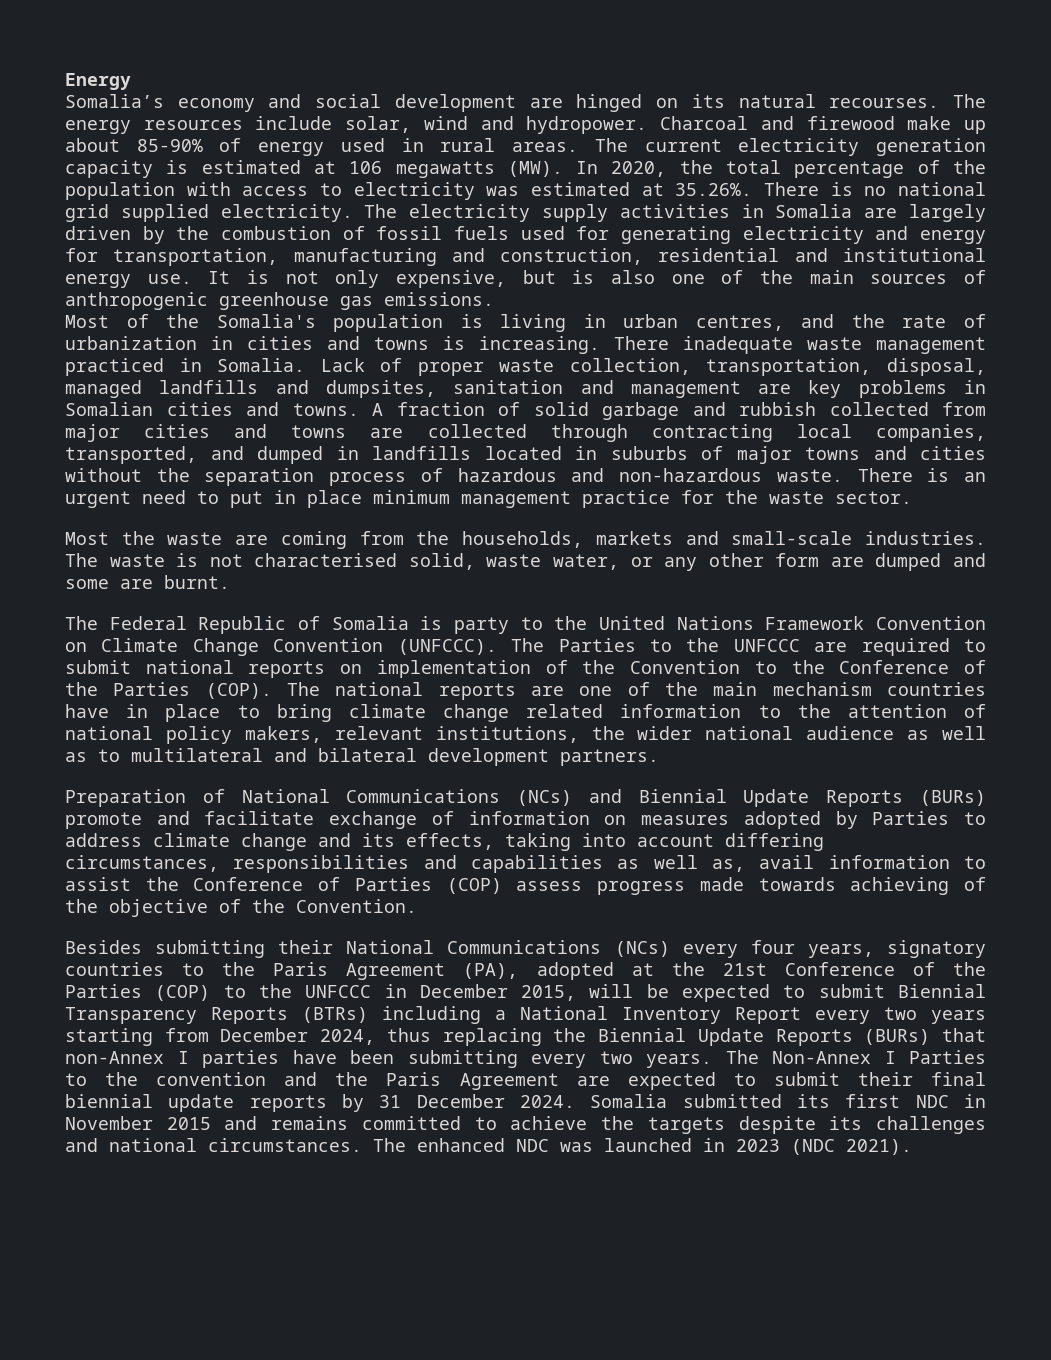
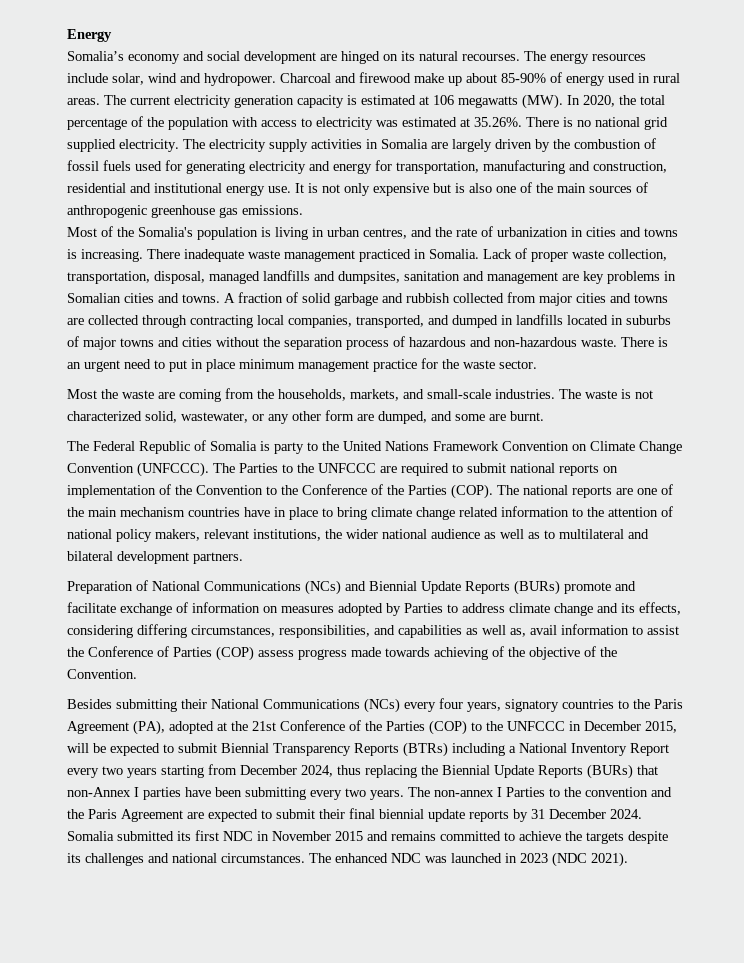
[396,270,506,288] expensive, -> [373,183,429,196] expensive
[595,531,673,545] markets -> [350,389,399,401] markets,
[254,553,619,570] characterised solid, waste water, -> [67,411,248,423] characterized solid, wastewater,
[875,553,942,571] dumped -> [378,411,427,424] dumped,
[505,833,714,851] taking into account -> [67,625,133,638] considering
[233,855,410,873] responsibilities -> [279,625,370,638] responsibilities,
[772,1051,871,1064] Non-Annex -> [434,790,494,797] non-annex

